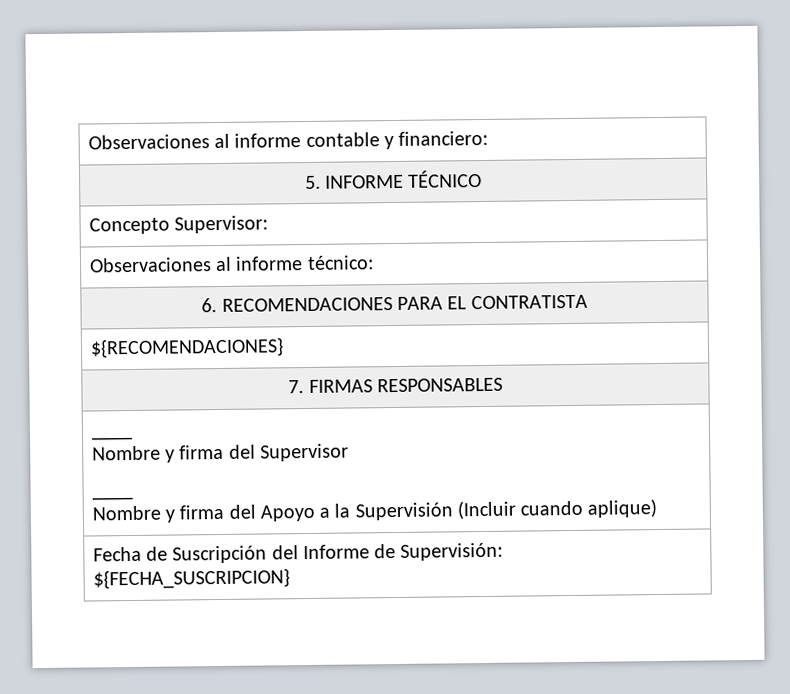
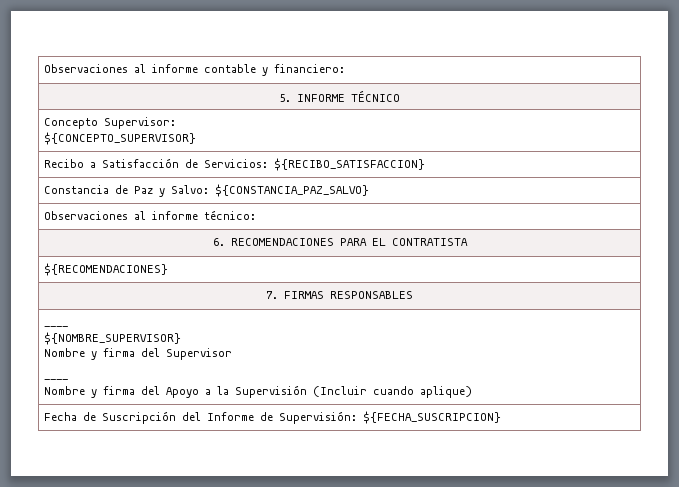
(269, 224) none -> [43,132,196,145] [43,158,425,171] [43,184,369,197] // ${CONCEPTO_SUPERVISOR} // Recibo a Satisfacción de Servicios: ${RECIBO_SATISFACCION} // Constancia de Paz y Salvo: ${CONSTANCIA_PAZ_SALVO}
(133, 438) none -> [43,332,181,345] // ${NOMBRE_SUPERVISOR}

